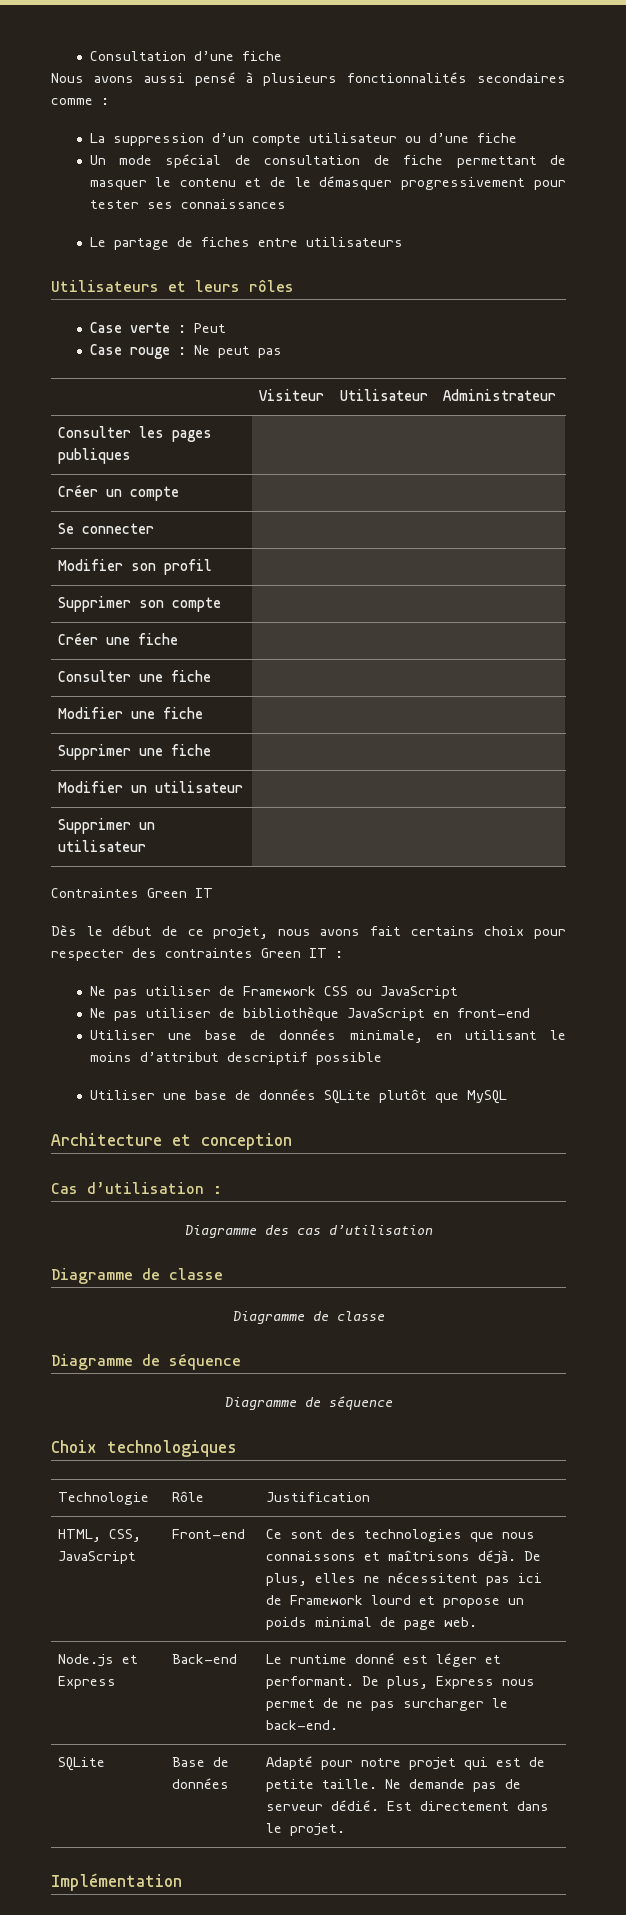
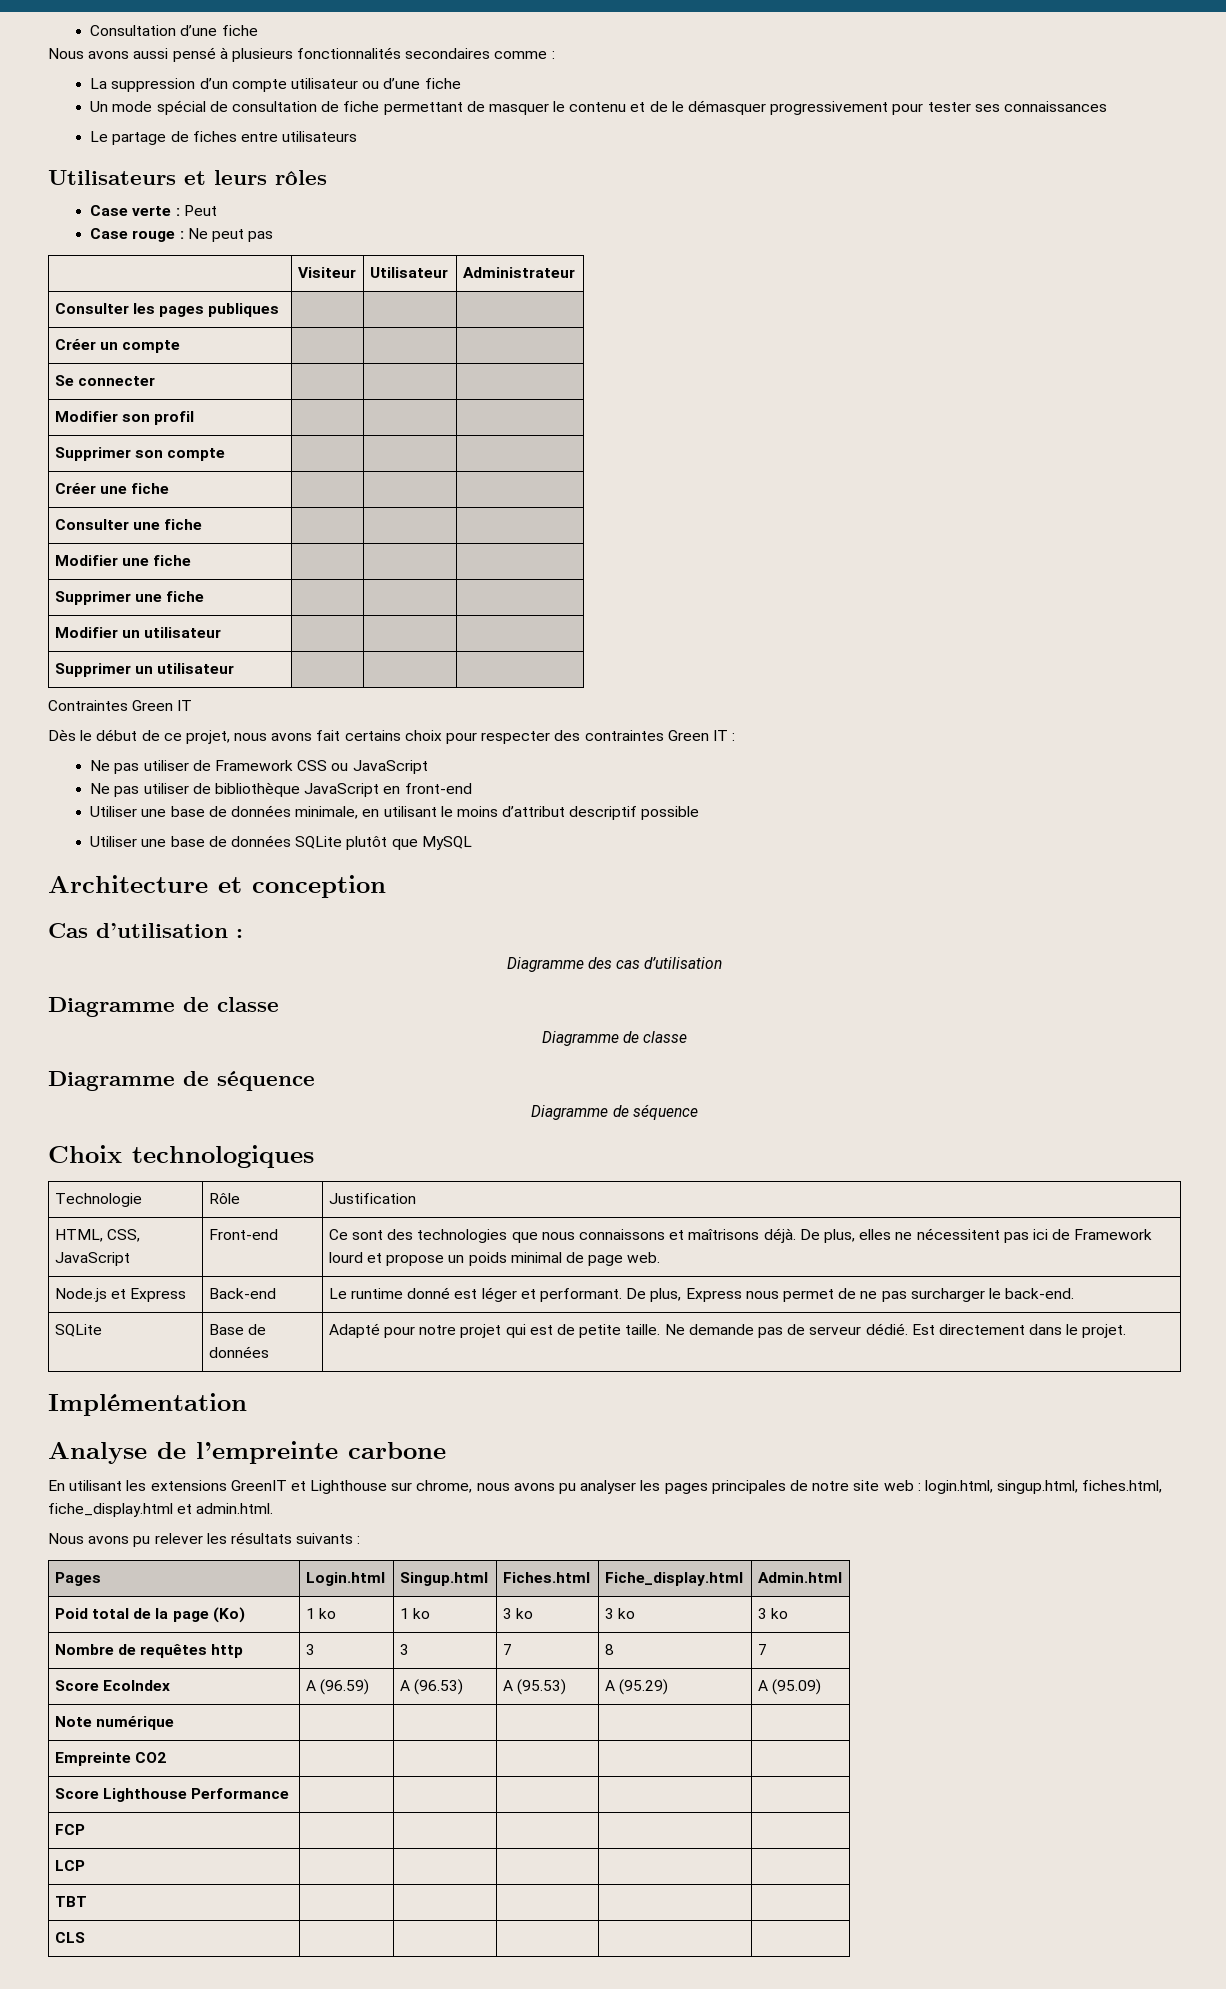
(182, 1882) none -> [48,1441,446,1464] [48,1480,1163,1494] [48,1503,274,1517] [48,1532,361,1547] [54,1572,101,1586] [305,1572,385,1586] [399,1572,488,1586] [502,1572,590,1583] [604,1572,743,1586] [757,1572,842,1583] [54,1607,245,1623] [305,1608,337,1619] [399,1608,431,1619] [502,1608,534,1619] [604,1608,636,1619] [757,1608,789,1619] [54,1644,244,1658] [305,1644,315,1655] [399,1644,409,1655] [502,1644,512,1655] [604,1644,614,1655] [757,1644,767,1655] [54,1680,171,1691] [305,1679,370,1695] [399,1679,464,1695] [502,1679,567,1695] [604,1679,669,1695] [757,1679,822,1695] [54,1716,175,1730] [54,1752,167,1766] [54,1788,290,1802] [54,1824,85,1835] [54,1860,85,1871] [54,1896,87,1907] [54,1932,85,1943] // Analyse de l’empreinte carbone // En utilisant les extensions GreenIT et Lighthouse sur chrome, nous avons pu analyser les pages principales de notre site web : login.html, singup.html, fiches.html, fiche_display.html et admin.html. // Nous avons pu relever les résultats suivants : // Pages | Login.html | Singup.html | Fiches.html | Fiche_display.html | Admin.html // Poid total de la page (Ko) | 1 ko | 1 ko | 3 ko | 3 ko | 3 ko // Nombre de requêtes http | 3 | 3 | 7 | 8 | 7 // Score EcoIndex | A (96.59) | A (96.53) | A (95.53) | A (95.29) | A (95.09) // Note numérique | | | | | // Empreinte CO2 | | | | | // Score Lighthouse Performance | | | | | // FCP | | | | | // LCP | | | | | // TBT | | | | | // CLS | | | | |

